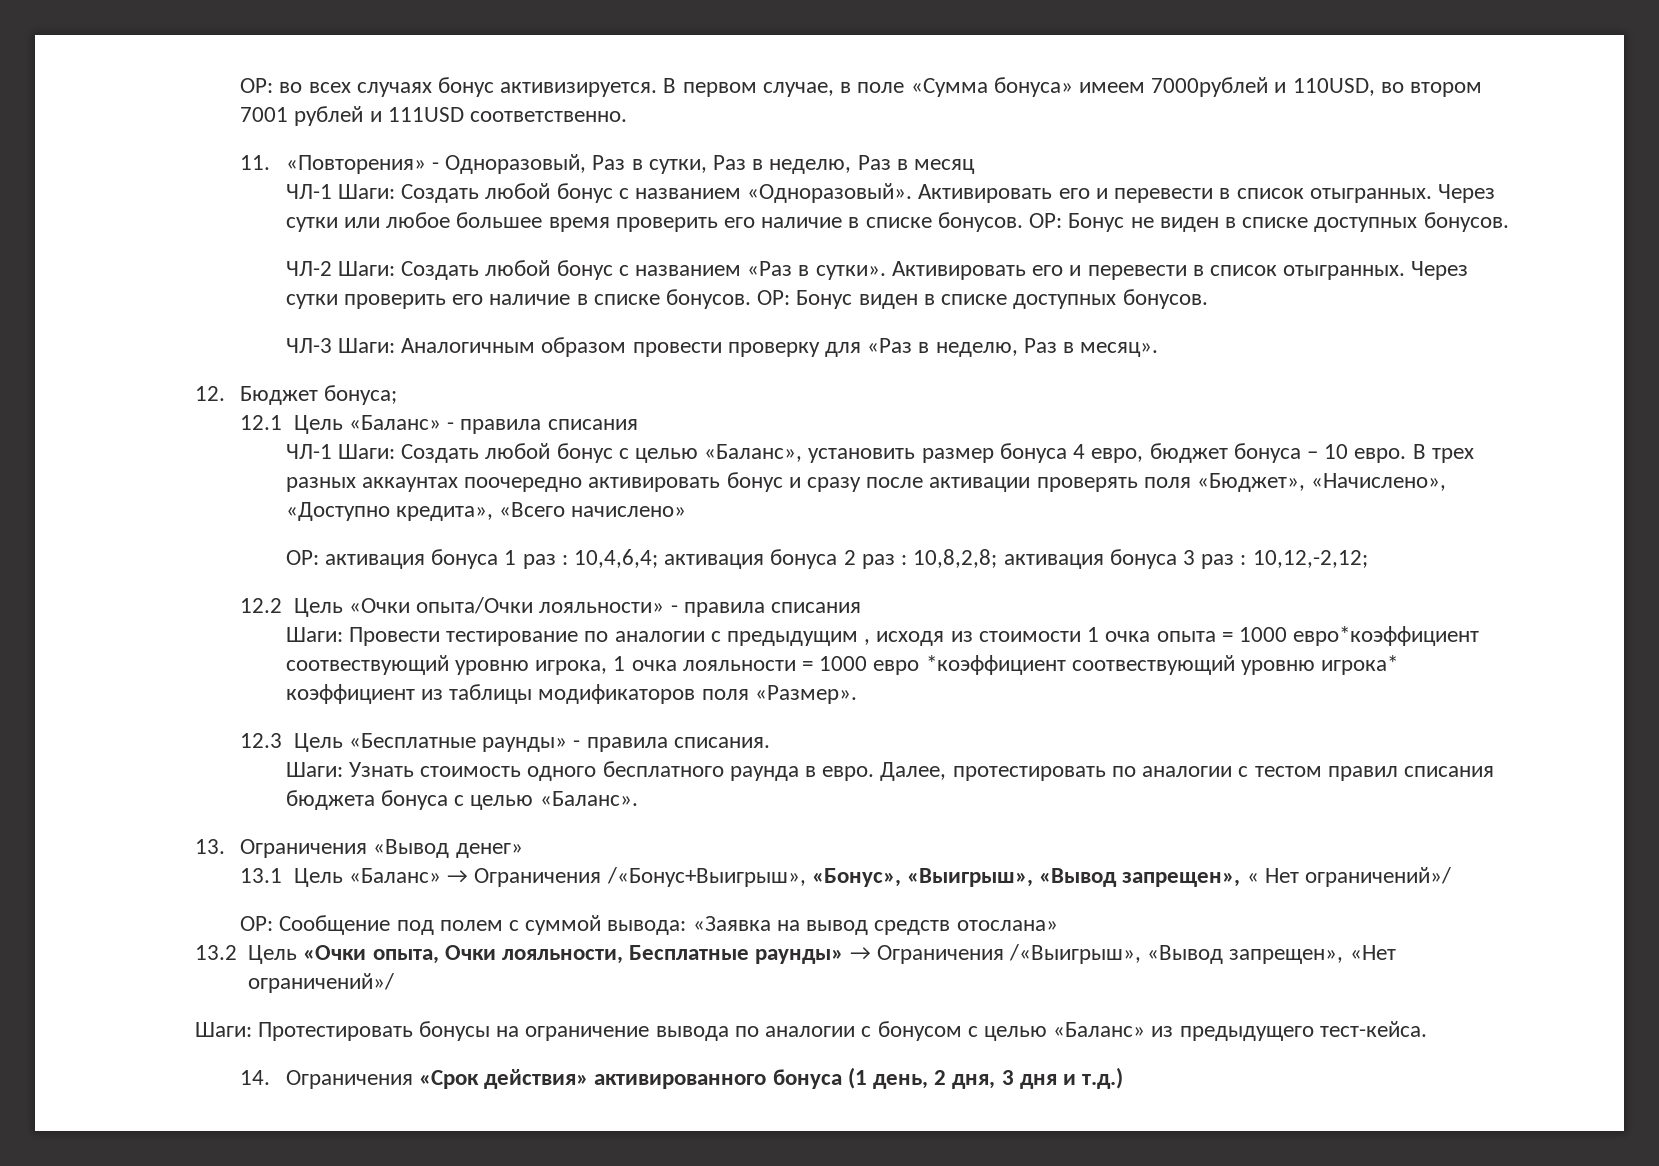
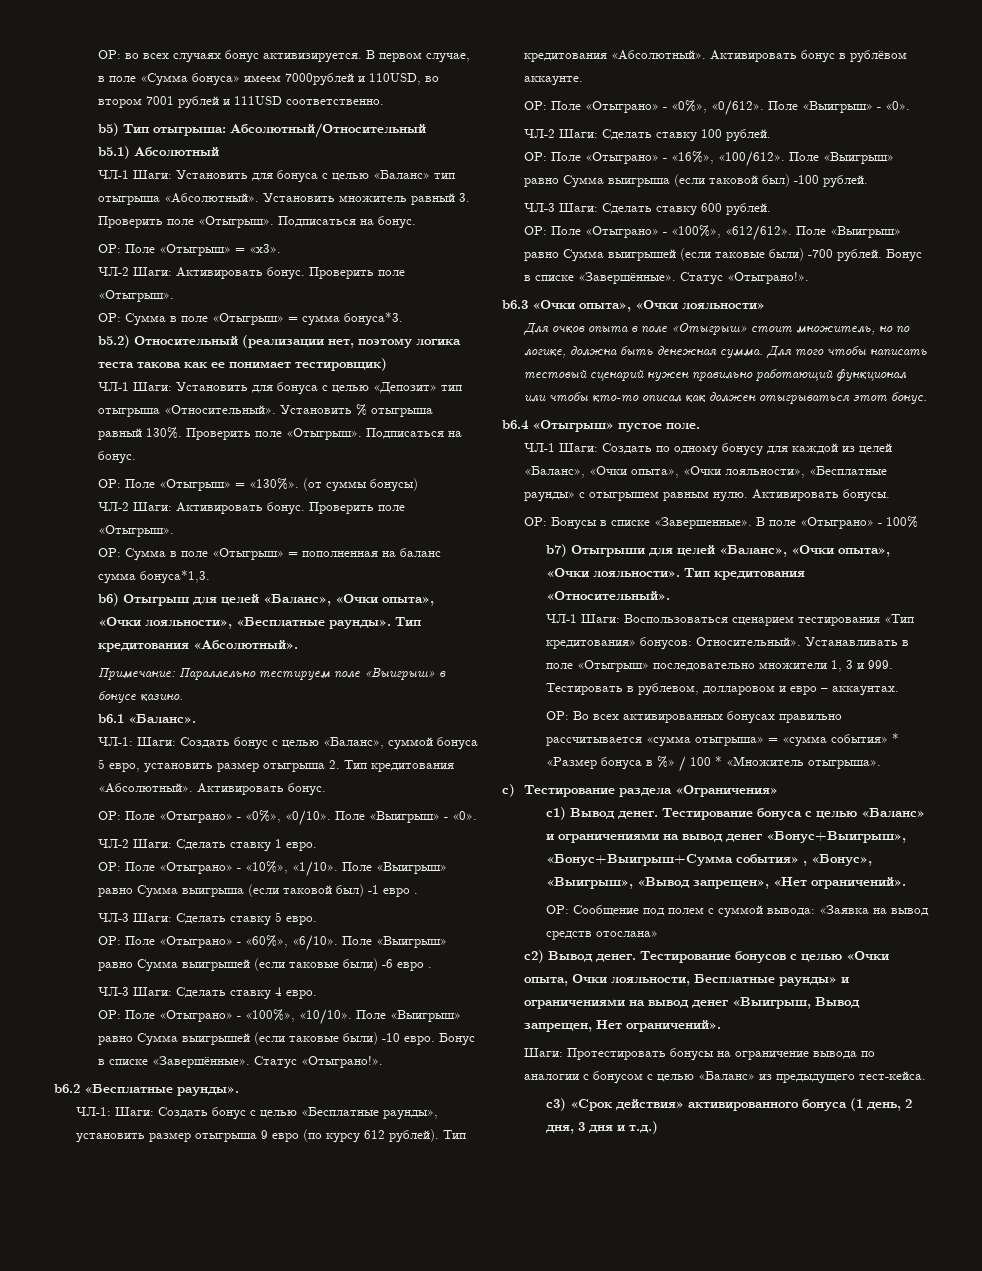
[240,154,976,174] [285,183,1495,203] [285,212,1509,232] [285,260,1469,280] [285,289,1208,309] [285,337,1159,357] [194,385,398,405] [240,415,638,434] [285,443,1474,463] [285,472,1447,492] [285,502,687,521] [285,549,1368,569] [240,597,861,617] [285,626,1480,646] [285,655,1399,675] [285,684,857,704] [240,733,770,752] [285,761,1494,781] [285,790,638,810] [194,839,523,858] [240,867,806,887] 11. «Повторения» - Одноразовый, Раз в сутки, Раз в неделю, Раз в месяц // ЧЛ-1 Шаги: Создать любой бонус с названием «Одноразовый». Активировать его и перевести в список отыгранных. Через сутки или любое большее время проверить его наличие в списке бонусов. ОР: Бонус не виден в списке доступных бонусов. // ЧЛ-2 Шаги: Создать любой бонус с названием «Раз в сутки». Активировать его и перевести в список отыгранных. Через сутки проверить его наличие в списке бонусов. ОР: Бонус виден в списке доступных бонусов. // ЧЛ-3 Шаги: Аналогичным образом провести проверку для «Раз в неделю, Раз в месяц». // 12. Бюджет бонуса; // 12.1 Цель «Баланс» - правила списания // ЧЛ-1 Шаги: Создать любой бонус с целью «Баланс», установить размер бонуса 4 евро, бюджет бонуса – 10 евро. В трех разных аккаунтах поочередно активировать бонус и сразу после активации проверять поля «Бюджет», «Начислено», «Доступно кредита», «Всего начислено» // ОР: активация бонуса 1 раз : 10,4,6,4; активация бонуса 2 раз : 10,8,2,8; активация бонуса 3 раз : 10,12,-2,12; // 12.2 Цель «Очки опыта/Очки лояльности» - правила списания // Шаги: Провести тестирование по аналогии с предыдущим , исходя из стоимости 1 очка опыта = 1000 евро*коэффициент соотвествующий уровню игрока, 1 очка лояльности = 1000 евро *коэффициент соотвествующий уровню игрока* коэффициент из таблицы модификаторов поля «Размер». // 12.3 Цель «Бесплатные раунды» - правила списания. // Шаги: Узнать стоимость одного бесплатного раунда в евро. Далее, протестировать по аналогии с тестом правил списания бюджета бонуса с целью «Баланс». // 13. Ограничения «Вывод денег» // 13.1 Цель «Баланс» → Ограничения /«Бонус+Выигрыш», -> [97,123,426,138] [97,146,219,159] [97,170,455,183] [97,193,470,205] [97,216,416,229] [97,244,281,256] [97,267,405,280] [97,290,174,302] [97,312,403,326] [97,335,461,348] [97,358,387,371] [97,382,462,395] [97,404,433,417] [97,427,462,440] [97,451,136,464] [97,478,418,492] [97,502,405,515] [97,525,174,537] [97,548,441,561] [97,570,210,584] [97,593,434,606] [97,617,421,629] [97,640,298,652] [97,668,446,680] [97,691,183,703] [97,714,196,723] [97,737,478,750] [97,759,454,773] [97,783,326,796] [97,810,477,826] [97,839,317,852] [97,861,447,877] [97,884,418,898] [97,912,317,926] [97,935,447,951] [97,958,432,972] [97,987,317,1000] [97,1009,461,1025] [97,1032,475,1046] [97,1056,383,1069] [54,1084,239,1096] [75,1107,438,1120] [75,1129,466,1143] [523,50,907,63] [523,76,583,86] [523,100,910,116] [523,129,771,142] [523,151,894,167] [523,174,868,188] [523,203,771,216] [523,225,901,241] [523,248,922,262] [523,272,809,285] [502,300,765,312] [522,323,910,336] [523,346,927,359] [523,369,907,381] [523,392,927,404] [502,420,700,432] [523,443,892,456] [523,466,887,478] [523,489,890,502] [523,516,918,530] [545,544,890,557] [545,568,805,580] [545,591,670,600] [545,614,914,626] [545,637,909,650] [545,660,893,672] [545,683,899,696] [545,711,842,724] [545,733,899,747] [545,756,881,772] [502,784,778,797] [545,807,925,820] [545,831,906,843] [545,854,807,866] b5) Тип отыгрыша: Абсолютный/Относительный // b5.1) Абсолютный // ЧЛ-1 Шаги: Установить для бонуса с целью «Баланс» тип отыгрыша «Абсолютный». Установить множитель равный 3. Проверить поле «Отыгрыш». Подписаться на бонус. // ОР: Поле «Отыгрыш» = «х3». // ЧЛ-2 Шаги: Активировать бонус. Проверить поле «Отыгрыш». // ОР: Сумма в поле «Отыгрыш» = сумма бонуса*3. // b5.2) Относительный (реализации нет, поэтому логика теста такова как ее понимает тестировщик) // ЧЛ-1 Шаги: Установить для бонуса с целью «Депозит» тип отыгрыша «Относительный». Установить % отыгрыша равный 130%. Проверить поле «Отыгрыш». Подписаться на бонус. // ОР: Поле «Отыгрыш» = «130%». (от суммы бонусы) // ЧЛ-2 Шаги: Активировать бонус. Проверить поле «Отыгрыш». // ОР: Сумма в поле «Отыгрыш» = пополненная на баланс сумма бонуса*1,3. // b6) Отыгрыш для целей «Баланс», «Очки опыта», «Очки лояльности», «Бесплатные раунды». Тип кредитования «Абсолютный». // Примечание: Параллельно тестируем поле «Выигрыш» в бонусе казино. // b6.1 «Баланс». // ЧЛ-1: Шаги: Создать бонус с целью «Баланс», суммой бонуса 5 евро, установить размер отыгрыша 2. Тип кредитования «Абсолютный». Активировать бонус. // ОР: Поле «Отыграно» - «0%», «0/10». Поле «Выигрыш» - «0». // ЧЛ-2 Шаги: Сделать ставку 1 евро. // ОР: Поле «Отыграно» - «10%», «1/10». Поле «Выигрыш» равно Сумма выигрыша (если таковой был) -1 евро . // ЧЛ-3 Шаги: Сделать ставку 5 евро. // ОР: Поле «Отыграно» - «60%», «6/10». Поле «Выигрыш» равно Сумма выигрышей (если таковые были) -6 евро . // ЧЛ-3 Шаги: Сделать ставку 4 евро. // ОР: Поле «Отыграно» - «100%», «10/10». Поле «Выигрыш» равно Сумма выигрышей (если таковые были) -10 евро. Бонус в списке «Завершённые». Статус «Отыграно!». // b6.2 «Бесплатные раунды». // ЧЛ-1: Шаги: Создать бонус с целью «Бесплатные раунды», установить размер отыгрыша 9 евро (по курсу 612 рублей). Тип кредитования «Абсолютный». Активировать бонус в рублёвом аккаунте. // ОР: Поле «Отыграно» - «0%», «0/612». Поле «Выигрыш» - «0». // ЧЛ-2 Шаги: Сделать ставку 100 рублей. // ОР: Поле «Отыграно» - «16%», «100/612». Поле «Выигрыш» равно Сумма выигрыша (если таковой был) -100 рублей. // ЧЛ-3 Шаги: Сделать ставку 600 рублей. // ОР: Поле «Отыграно» - «100%», «612/612». Поле «Выигрыш» равно Сумма выигрышей (если таковые были) -700 рублей. Бонус в списке «Завершённые». Статус «Отыграно!». // b6.3 «Очки опыта», «Очки лояльности» // Для очков опыта в поле «Отыгрыш» стоит множитель, но по логике, должна быть денежная сумма. Для того чтобы написать тестовый сценарий нужен правильно работающий функционал или чтобы кто-то описал как должен отыгрываться этот бонус. // b6.4 «Отыгрыш» пустое поле. // ЧЛ-1 Шаги: Создать по одному бонусу для каждой из целей «Баланс», «Очки опыта», «Очки лояльности», «Бесплатные раунды» с отыгрышем равным нулю. Активировать бонусы. // ОР: Бонусы в списке «Завершенные». В поле «Отыграно» - 100% // b7) Отыгрыши для целей «Баланс», «Очки опыта», «Очки лояльности». Тип кредитования «Относительный». // ЧЛ-1 Шаги: Воспользоваться сценарием тестирования «Тип кредитования» бонусов: Относительный». Устанавливать в поле «Отыгрыш» последовательно множители 1, 3 и 999. Тестировать в рублевом, долларовом и евро – аккаунтах. // ОР: Во всех активированных бонусах правильно рассчитывается «сумма отыгрыша» = «сумма события» * «Размер бонуса в %» / 100 * «Множитель отыгрыша». // c) Тестирование раздела «Ограничения» // c1) Вывод денег. Тестирование бонуса с целью «Баланс» и ограничениями на вывод денег «Бонус+Выигрыш», «Бонус+Выигрыш+Сумма события» ,
[1246,867,1452,887] « Нет ограничений»/ -> [772,876,906,889] «Нет ограничений».
[194,945,298,964] 13.2 Цель -> [523,950,842,963] c2) Вывод денег. Тестирование бонусов с целью
[849,944,1396,964] [248,973,395,993] → Ограничения /«Выигрыш», «Вывод запрещен», «Нет ограничений»/ -> [840,977,849,983] [523,997,860,1009] [523,1019,721,1032] и ограничениями на вывод денег «Выигрыш, Вывод запрещен, Нет ограничений».
[240,1070,413,1089] 14. Ограничения -> [545,1098,566,1111] c3)

